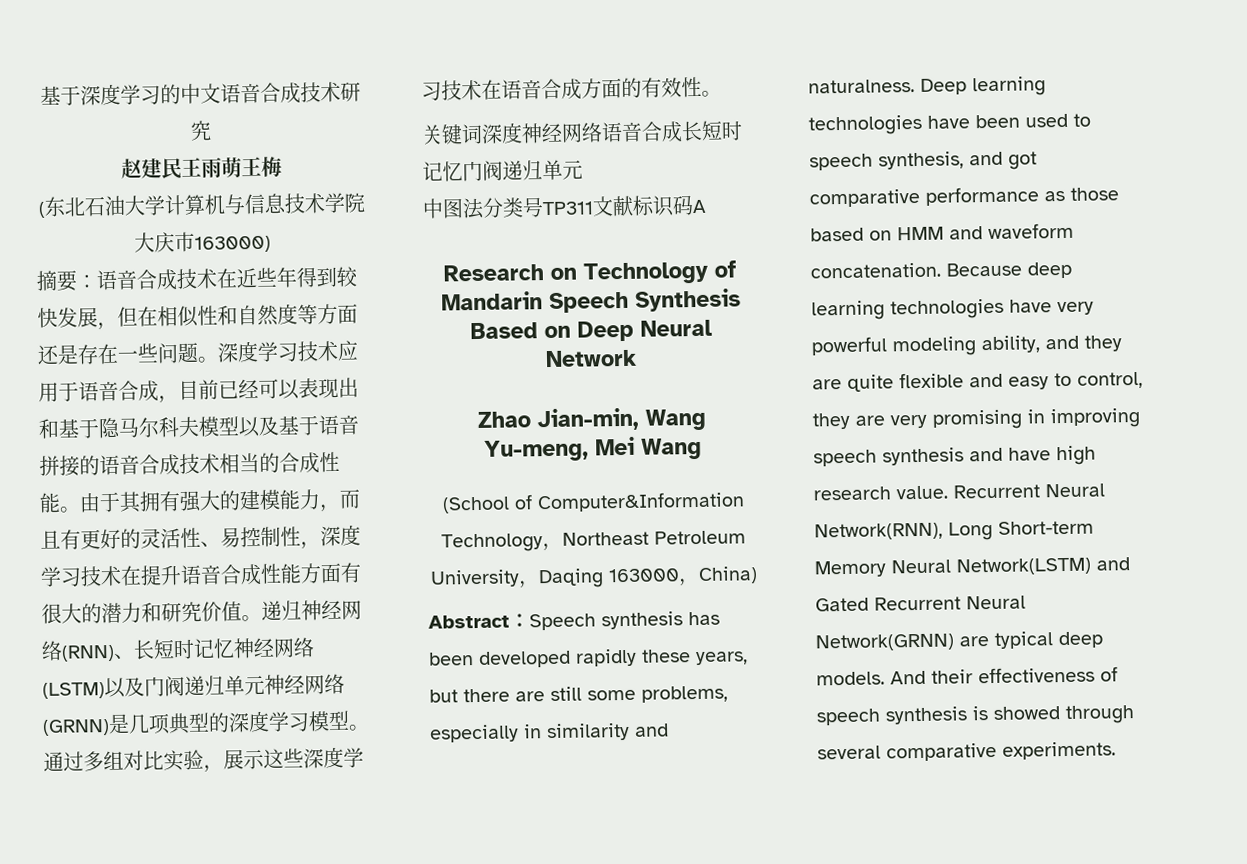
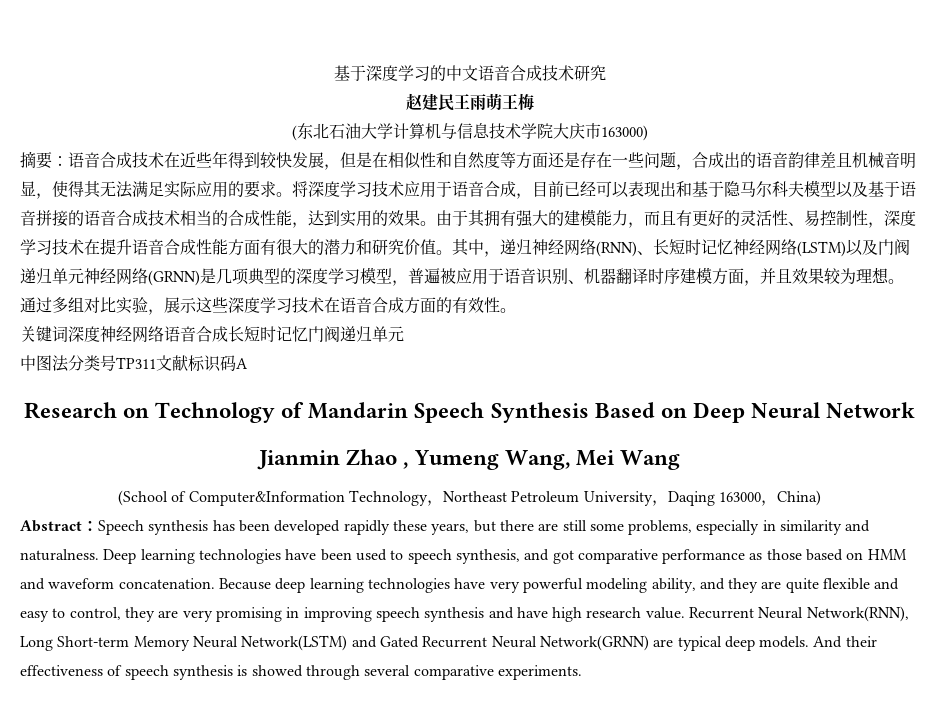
(138, 316) none -> [356,152,372,168] 是
[197,356,219,363] 。 -> [676,152,916,170] [20,181,308,199] ，合成出的语音韵律差且机械音明显，使得其无法满足实际应用的要求。将
(61, 502) none -> [292,210,420,228] ，达到实用的效果
(262, 618) none -> [452,239,500,257] 其中，
(350, 720) none -> [392,267,889,286] ，普遍被应用于语音识别、机器翻译时序建模方面，并且效果较为理想
[477,407,706,432] [483,439,589,462] Zhao Jian-min, Wang Yu-meng, -> [257,449,570,470] Jianmin Zhao , Yumeng Wang,

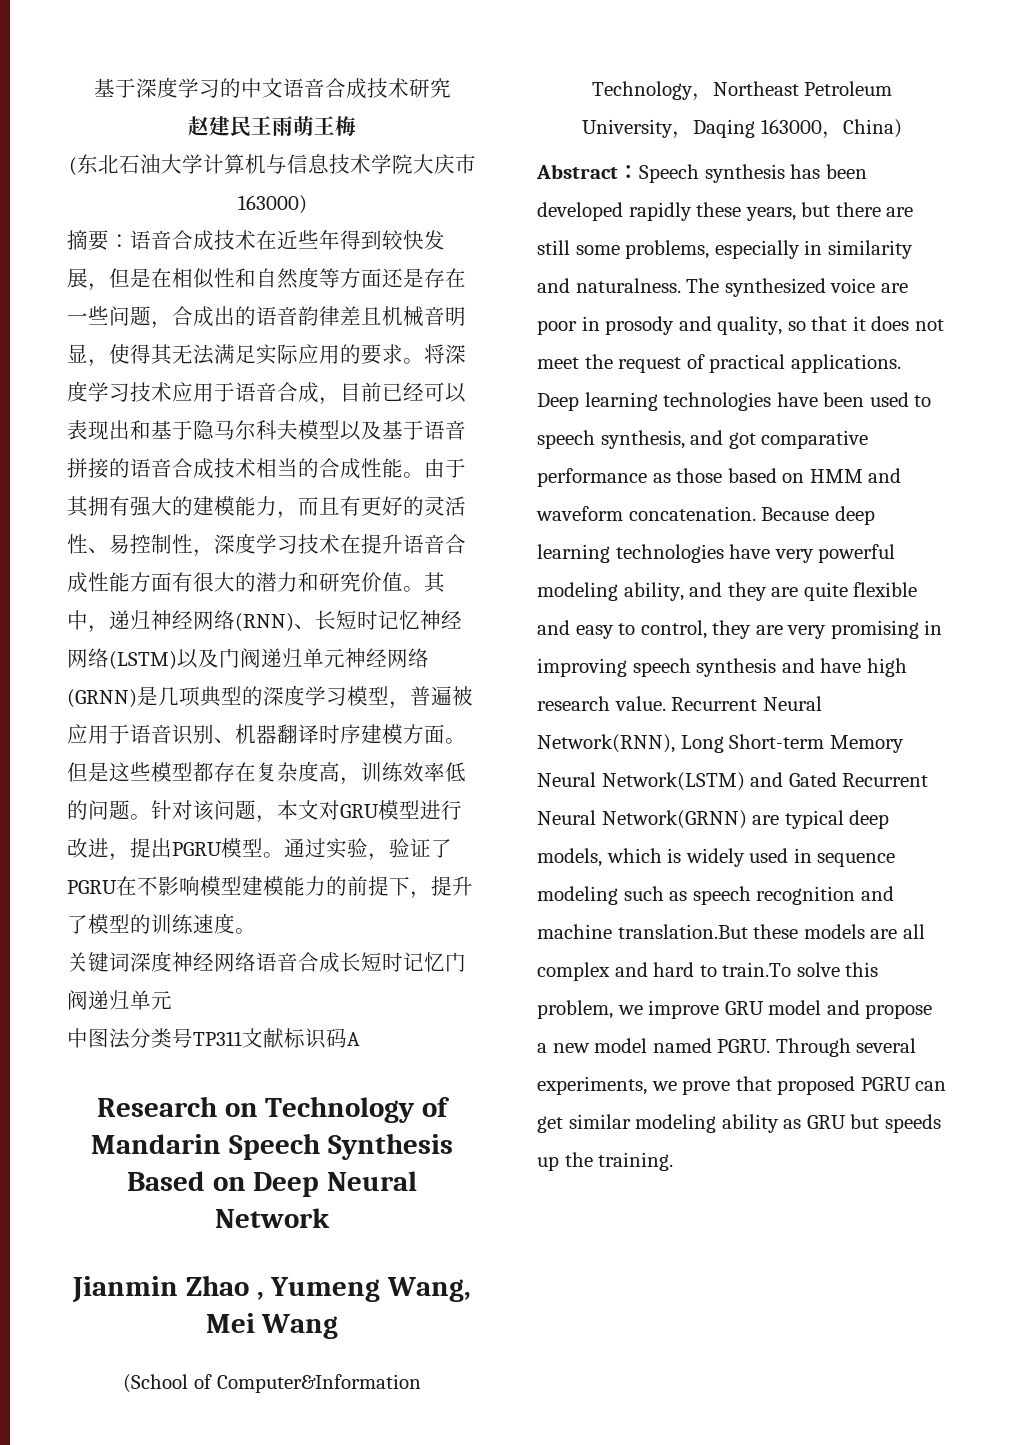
[292,210,420,228] ，达到实用的效果 -> (403, 468) none
[744,267,904,286] [20,297,500,315] ，并且效果较为理想。通过多组对比实验，展示这些深度学习技术在语音合成方面的有效性 -> [445,738,466,744] [67,761,466,785] [67,800,462,823] [67,838,452,861] [67,876,473,899] [67,913,235,934] 。但是这些模型都存在复杂度高，训练效率低的问题。针对该问题，本文对GRU模型进行改进，提出PGRU模型。通过实验，验证了PGRU在不影响模型建模能力的前提下，提升了模型的训练速度
(99, 555) none -> [686,278,908,297] [537,316,944,335] [537,354,901,373] The synthesized voice are poor in prosody and quality, so that it does not meet the request of practical applications.
[759,636,877,648] [20,665,582,680] models. And their effectiveness of speech synthesis is showed through several comparative experiments. -> [537,848,896,867] [537,886,894,905] [537,924,925,939] [537,962,879,981] [537,1000,933,1019] [537,1038,917,1057] [537,1076,947,1095] [537,1114,941,1133] [537,1152,674,1171] models, which is widely used in sequence modeling such as speech recognition and machine translation.But these models are all complex and hard to train.To solve this problem, we improve GRU model and propose a new model named PGRU. Through several experiments, we prove that proposed PGRU can get similar modeling ability as GRU but speeds up the training.

